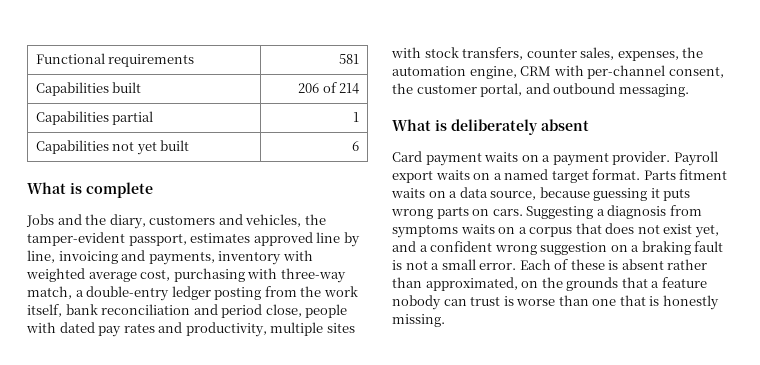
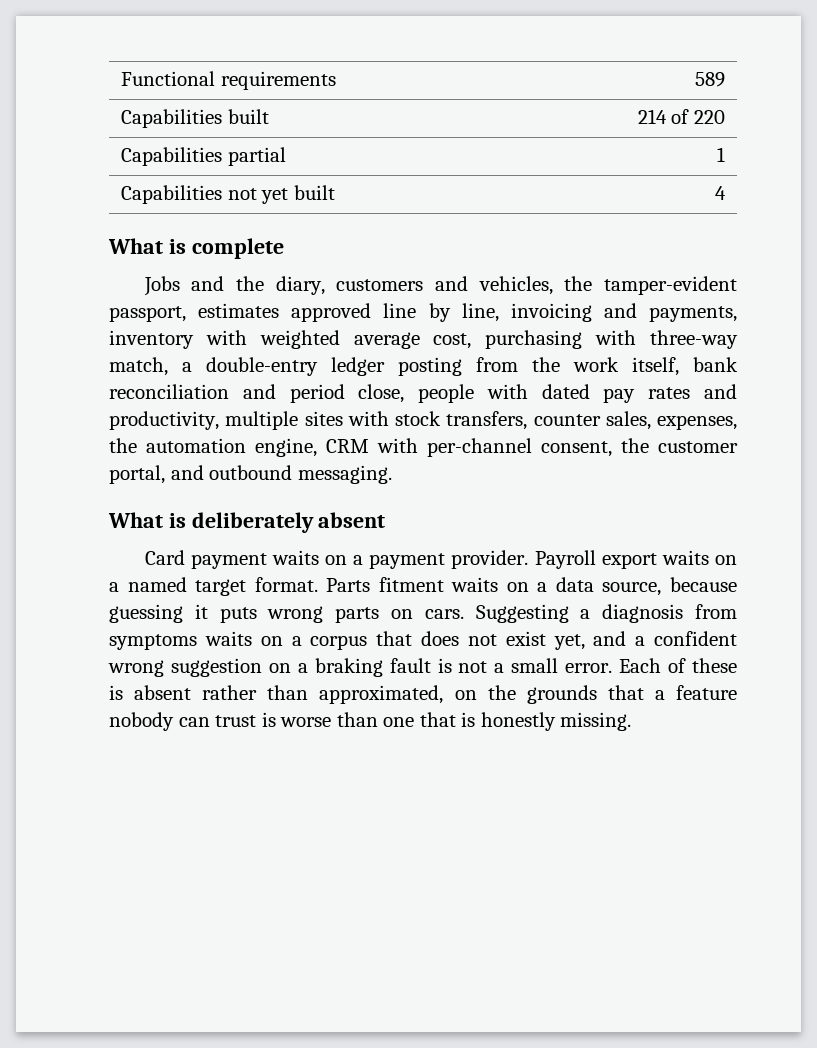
[339,54,360,64] 581 -> [694,72,725,87] 589
[298,82,360,94] 206 of 214 -> [637,109,725,124] 214 of 220
[352,141,360,151] 6 -> [714,186,726,200] 4

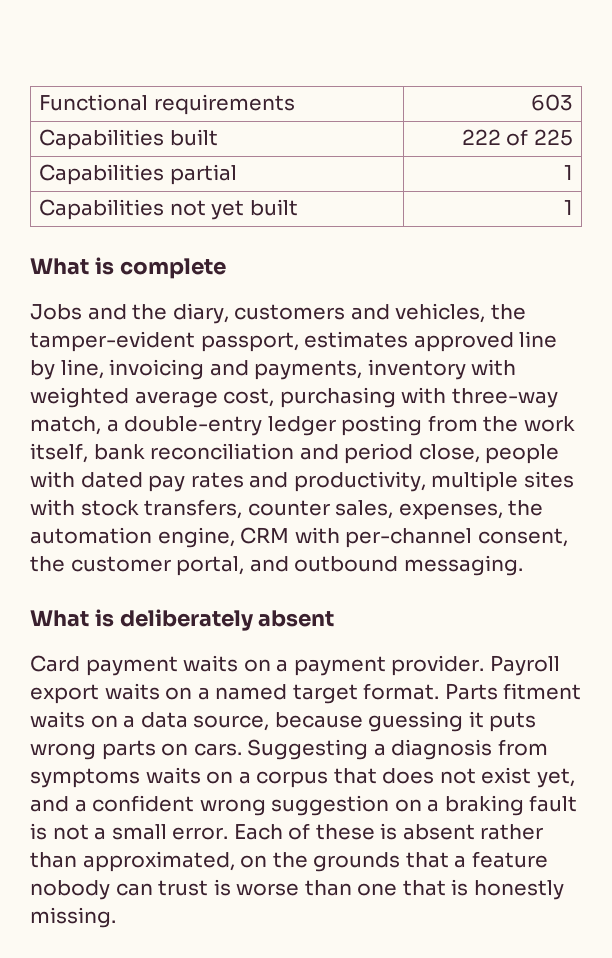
[694,72,725,87] 589 -> [530,94,573,111] 603
[637,109,725,124] 214 of 220 -> [461,129,573,146] 222 of 225
[714,186,726,200] 4 -> [563,200,573,215] 1

